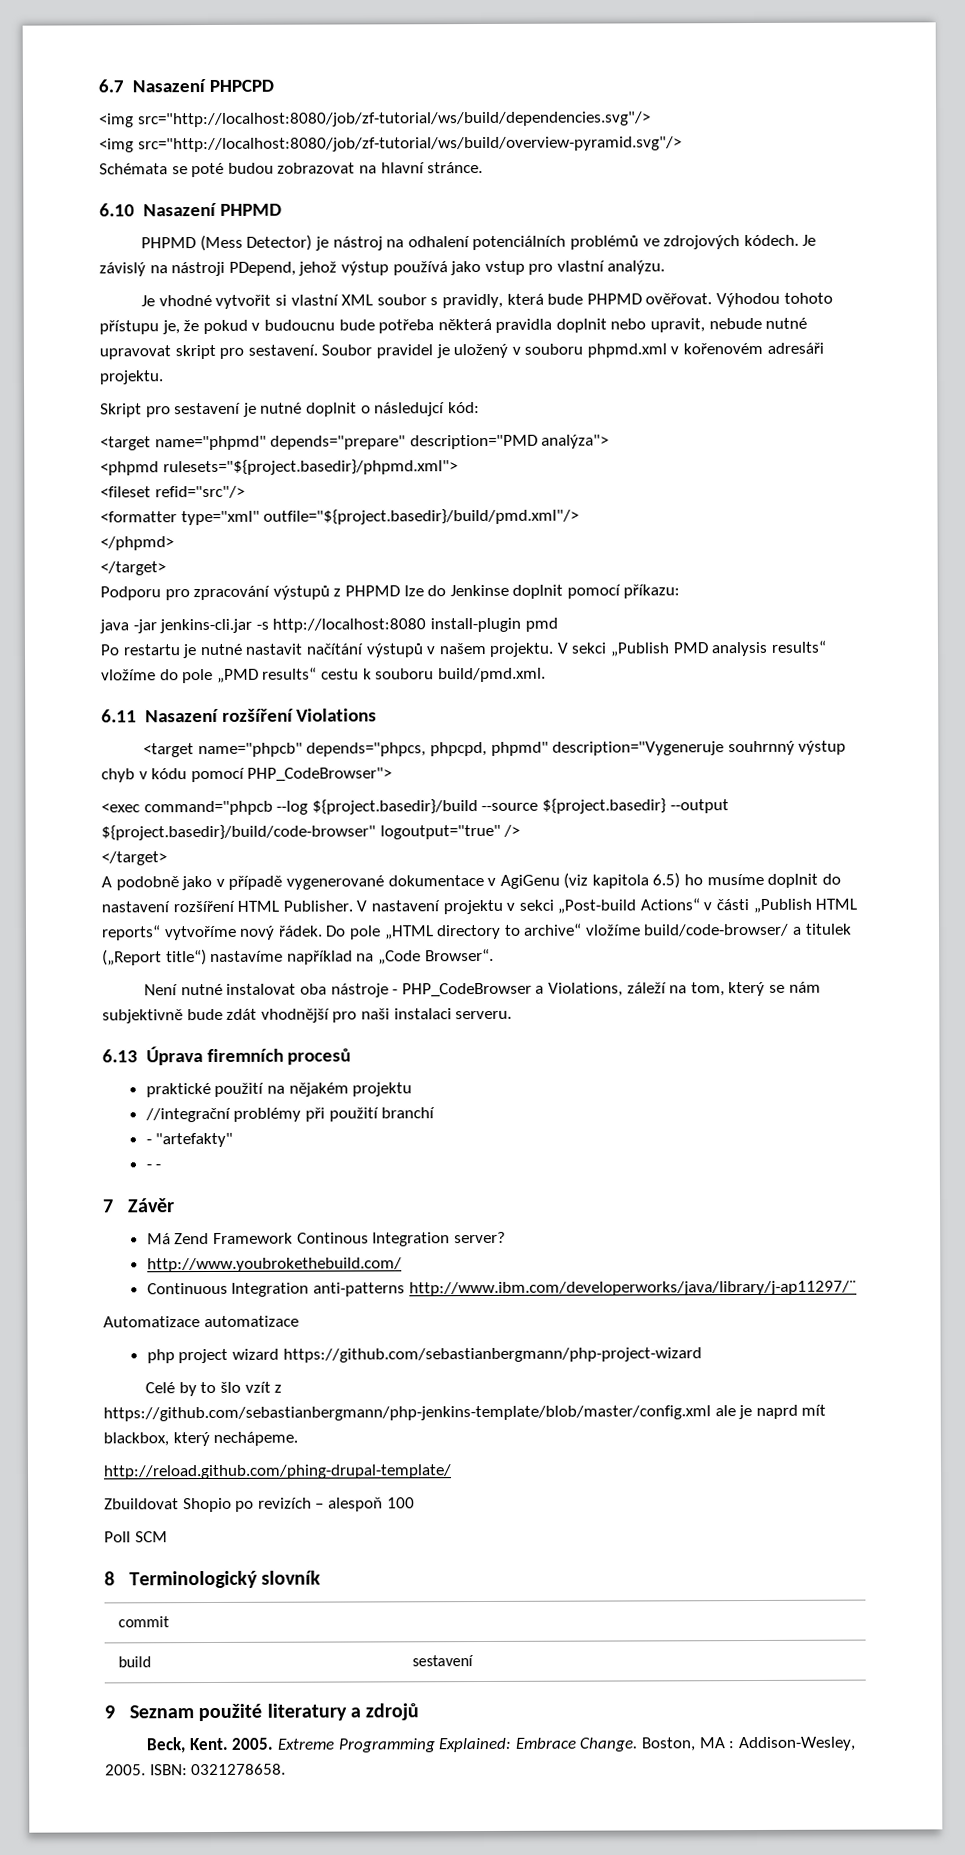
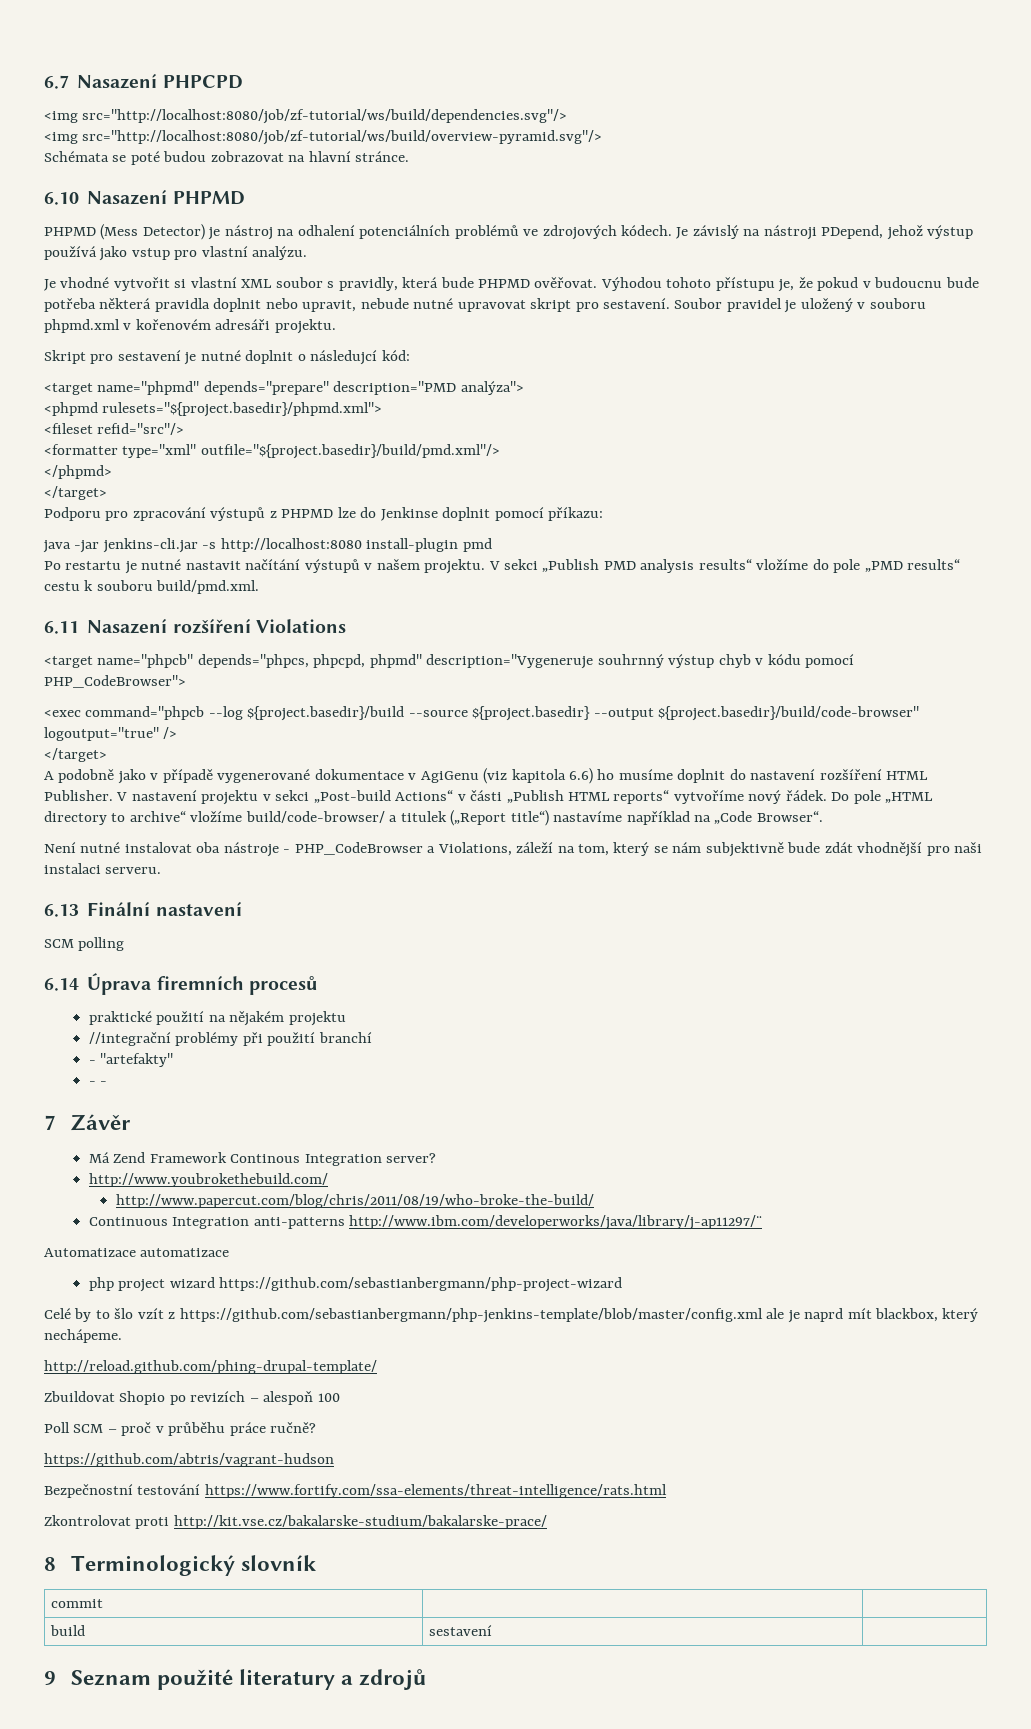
[652,872,681,889] 6.5) -> [569,768,594,784] 6.6)
(138, 1056) none -> [87,902,242,916] [44,937,125,951] [44,978,79,991] Finální nastavení // SCM polling // 6.14
(402, 1265) none -> [115,1194,594,1208] // http://www.papercut.com/blog/chris/2011/08/19/who-broke-the-build/
(168, 1537) none -> [107,1422,317,1436] [44,1453,334,1467] [44,1484,667,1498] [44,1515,547,1529] – proč v průběhu práce ručně? // https://github.com/abtris/vagrant-hudson // Bezpečnostní testování https://www.fortify.com/ssa-elements/threat-intelligence/rats.html // Zkontrolovat proti http://kit.vse.cz/bakalarske-studium/bakalarske-prace/
[146,1736,856,1754] [105,1763,287,1776] // Beck, Kent. 2005. Extreme Programming Explained: Embrace Change. Boston, MA : Addison-Wesley, 2005. ISBN: 0321278658. -> (427, 1679) none

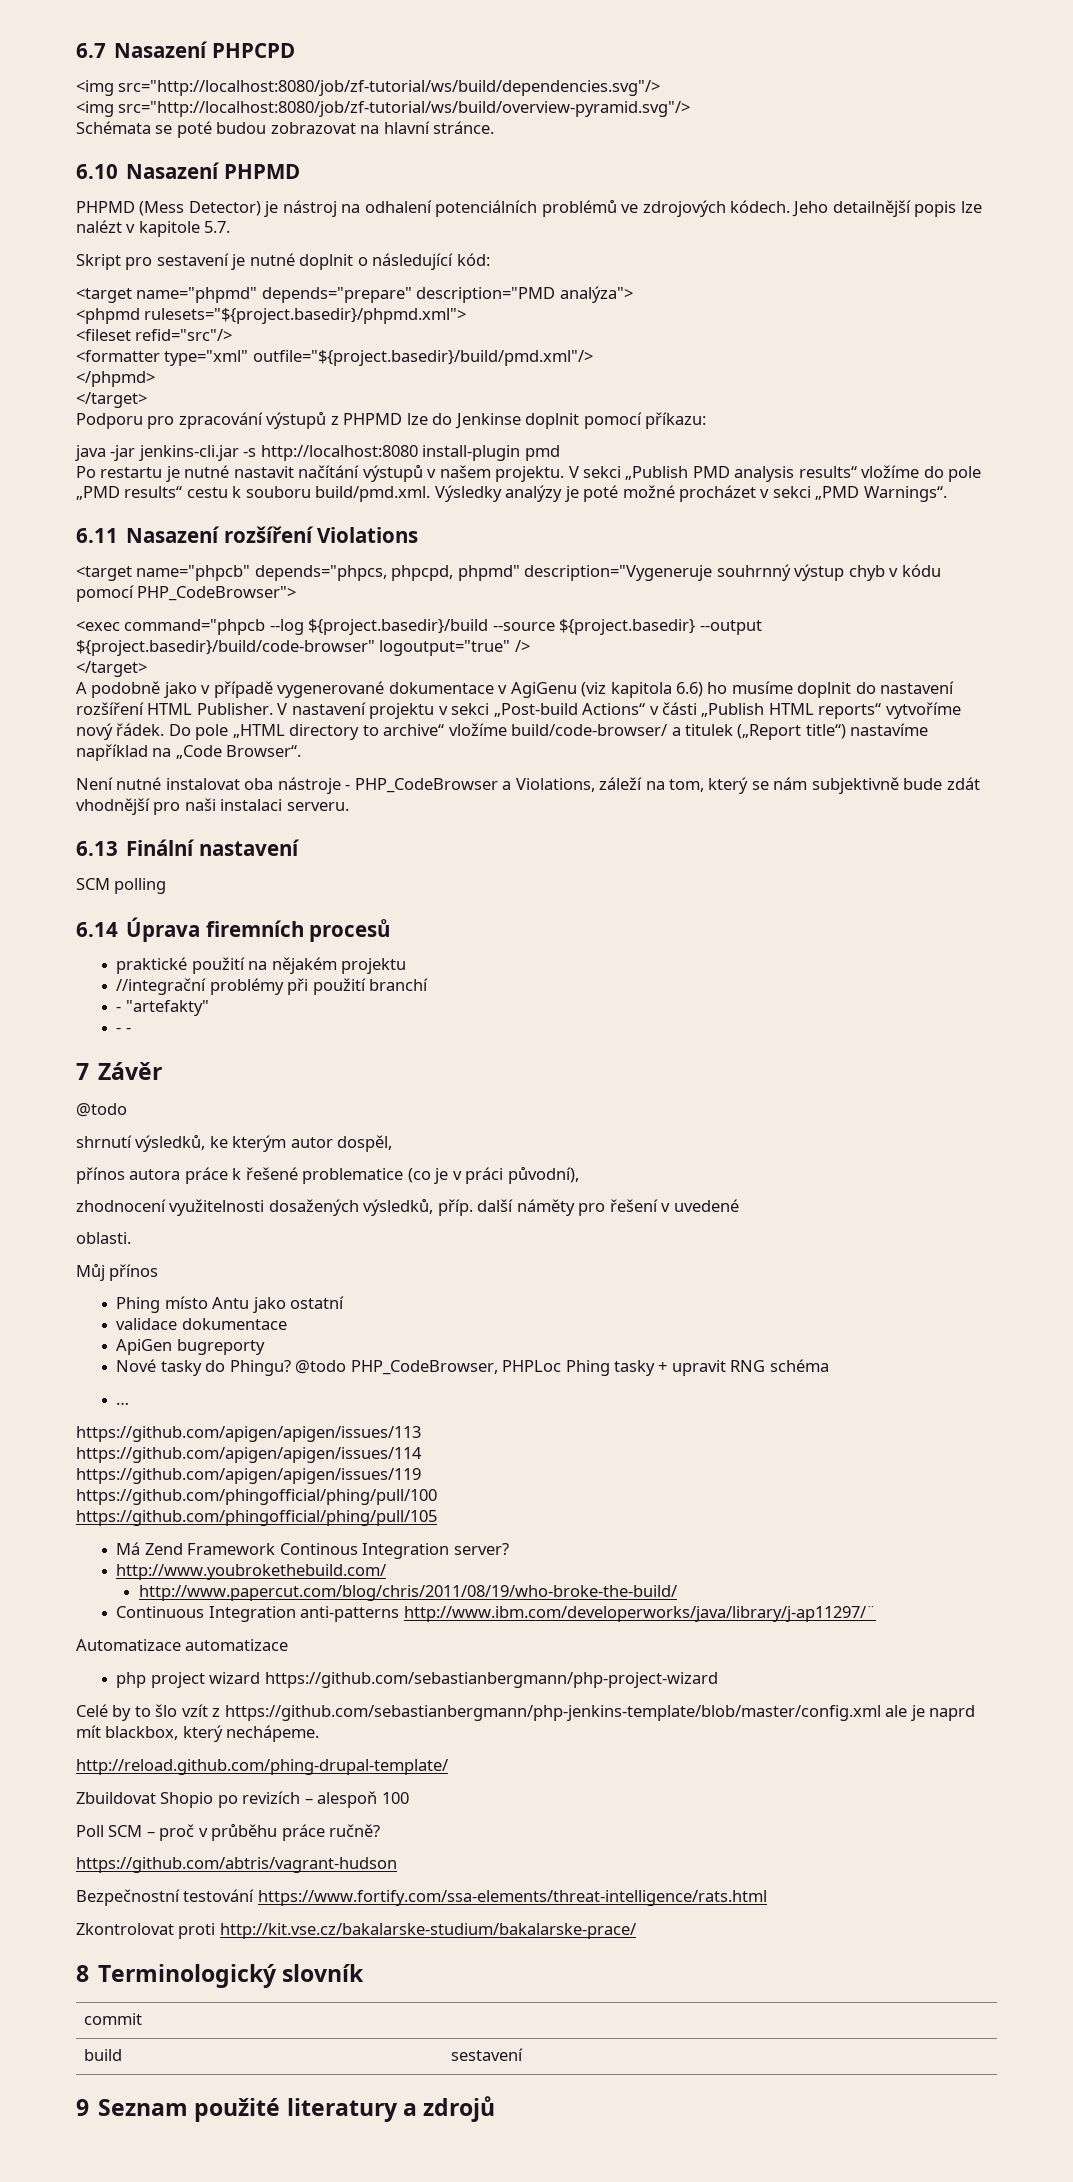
[676,225,974,240] [44,246,308,261] [44,277,979,292] [44,298,926,313] [44,319,336,334] Je závislý na nástroji PDepend, jehož výstup používá jako vstup pro vlastní analýzu. // Je vhodné vytvořit si vlastní XML soubor s pravidly, která bude PHPMD ověřovat. Výhodou tohoto přístupu je, že pokud v budoucnu bude potřeba některá pravidla doplnit nebo upravit, nebude nutné upravovat skript pro sestavení. Soubor pravidel je uložený v souboru phpmd.xml v kořenovém adresáři projektu. -> [792,200,982,217] [76,220,231,237] Jeho detailnější popis lze nalézt v kapitole 5.7.
[310,350,378,365] následujcí -> [372,253,454,270] následující
(260, 587) none -> [434,485,947,502] Výsledky analýzy je poté možné procházet v sekci „PMD Warnings“.
(131, 1122) none -> [76,1103,127,1117] [76,1134,393,1152] [76,1166,579,1184] [76,1198,739,1216] [76,1232,131,1244] [76,1263,159,1281] [116,1296,345,1313] [116,1318,287,1330] [116,1339,265,1355] [116,1359,829,1376] [116,1402,130,1405] [76,1426,421,1442] [76,1447,422,1463] [76,1468,421,1484] [76,1489,437,1505] [76,1510,437,1526] // @todo // shrnutí výsledků, ke kterým autor dospěl, // přínos autora práce k řešené problematice (co je v práci původní), // zhodnocení využitelnosti dosažených výsledků, příp. další náměty pro řešení v uvedené // oblasti. // Můj přínos // Phing místo Antu jako ostatní // validace dokumentace // ApiGen bugreporty // Nové tasky do Phingu? @todo PHP_CodeBrowser, PHPLoc Phing tasky + upravit RNG schéma // … // https://github.com/apigen/apigen/issues/113 // https://github.com/apigen/apigen/issues/114 // https://github.com/apigen/apigen/issues/119 // https://github.com/phingofficial/phing/pull/100 // https://github.com/phingofficial/phing/pull/105

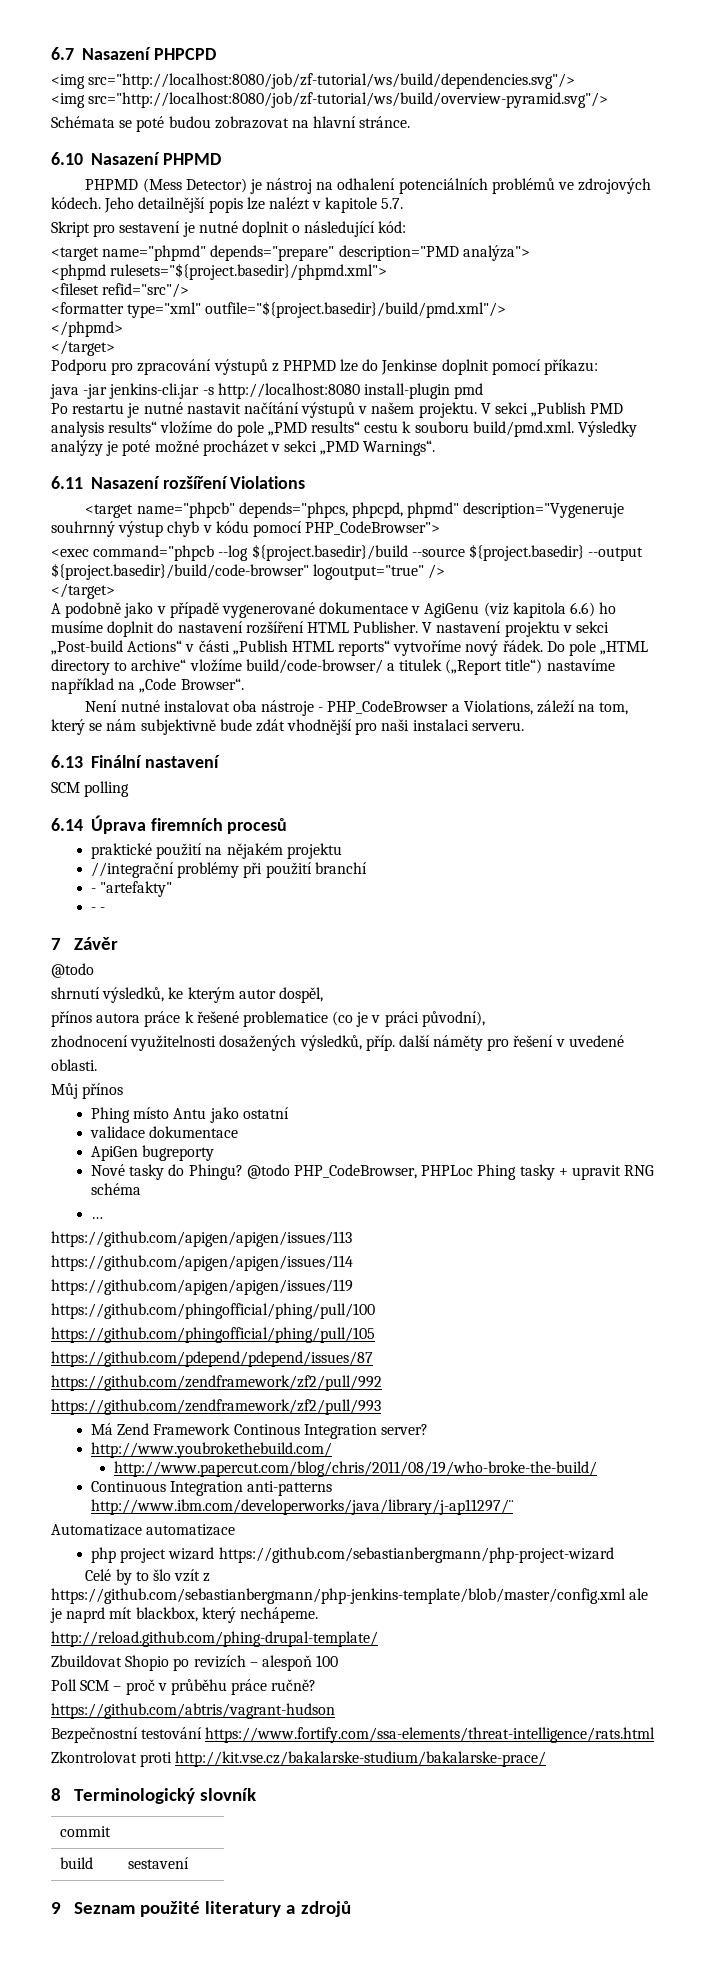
(437, 1518) none -> [51,1351,373,1367] [51,1375,382,1391] [51,1399,381,1415] // https://github.com/pdepend/pdepend/issues/87 // https://github.com/zendframework/zf2/pull/992 // https://github.com/zendframework/zf2/pull/993

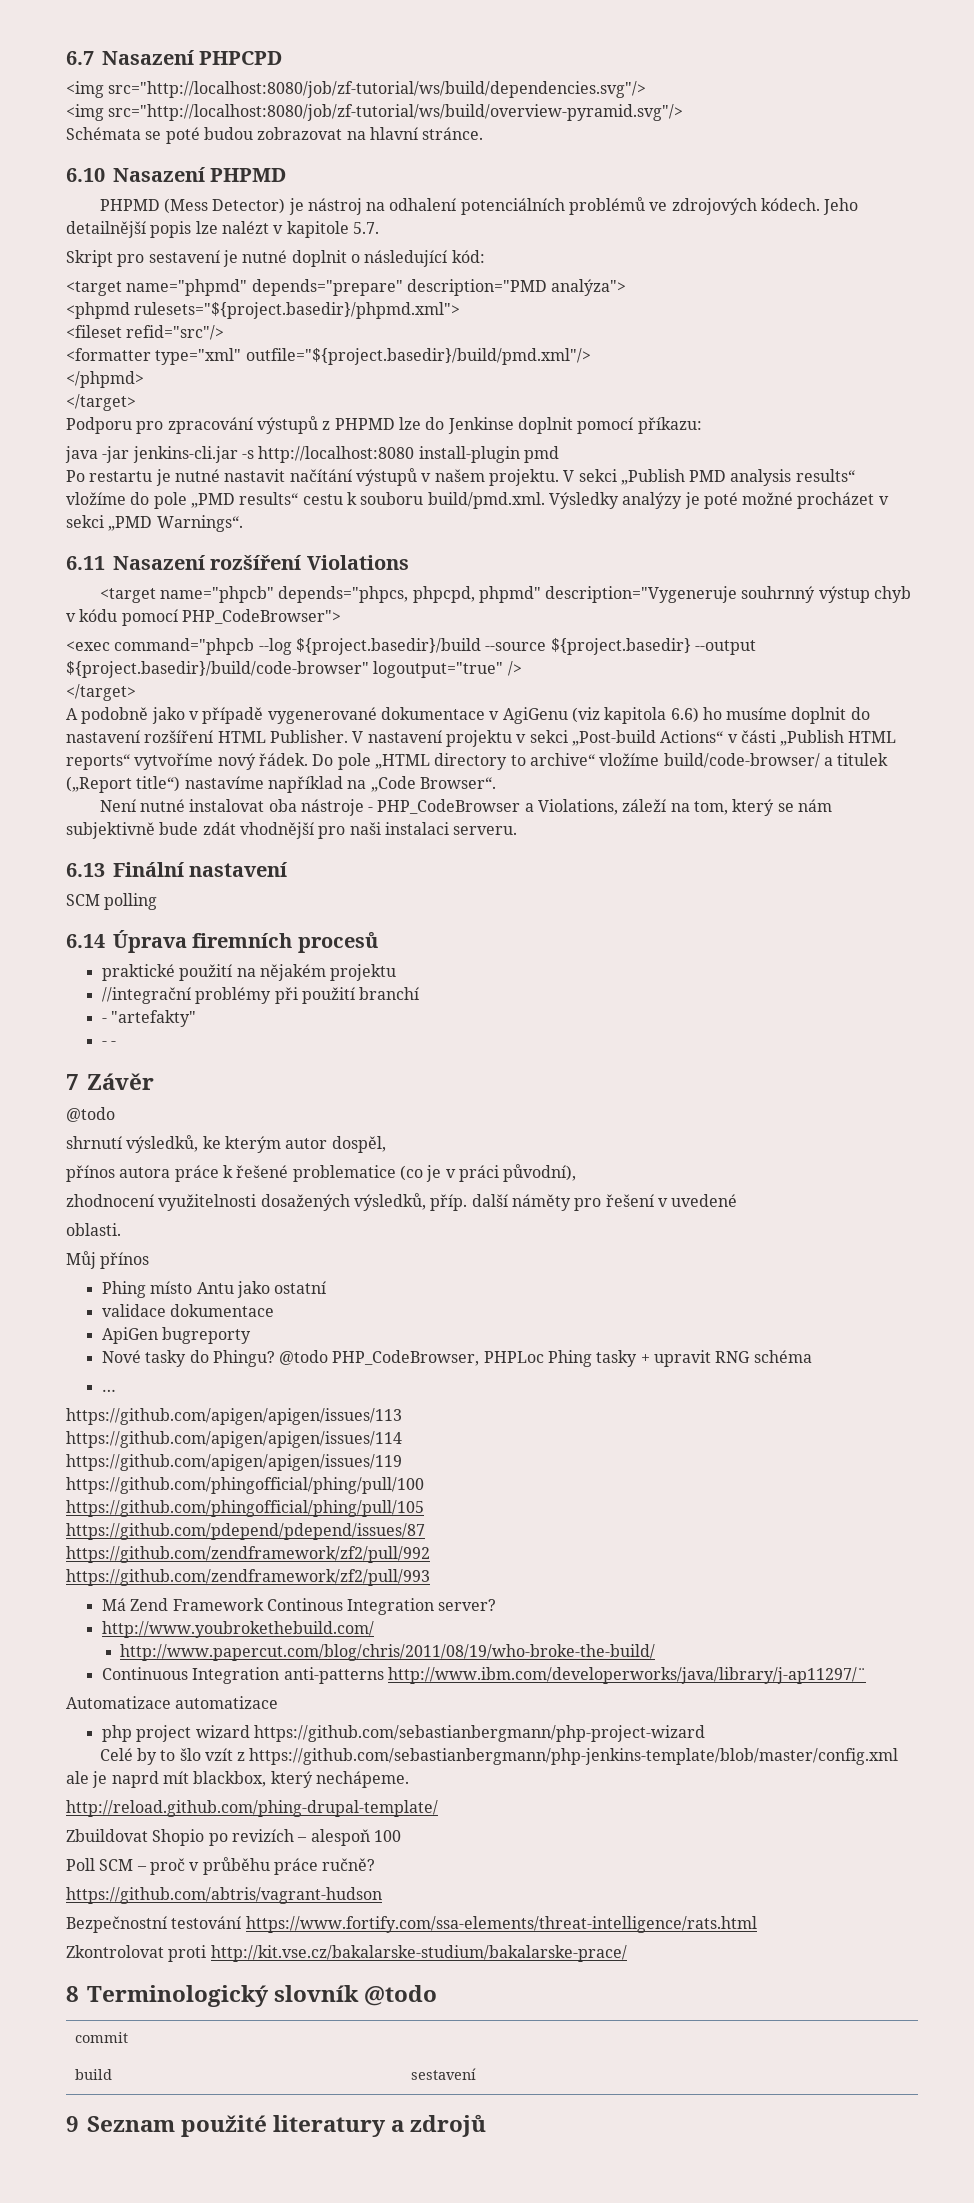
(257, 1794) none -> [364,1985,438,2006] @todo

